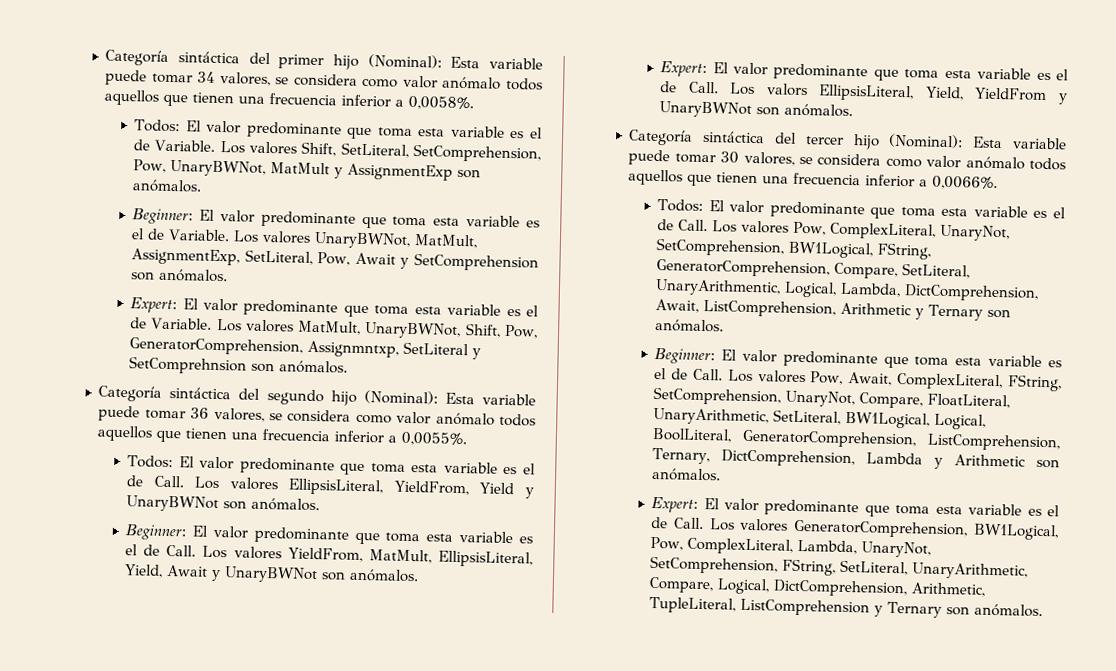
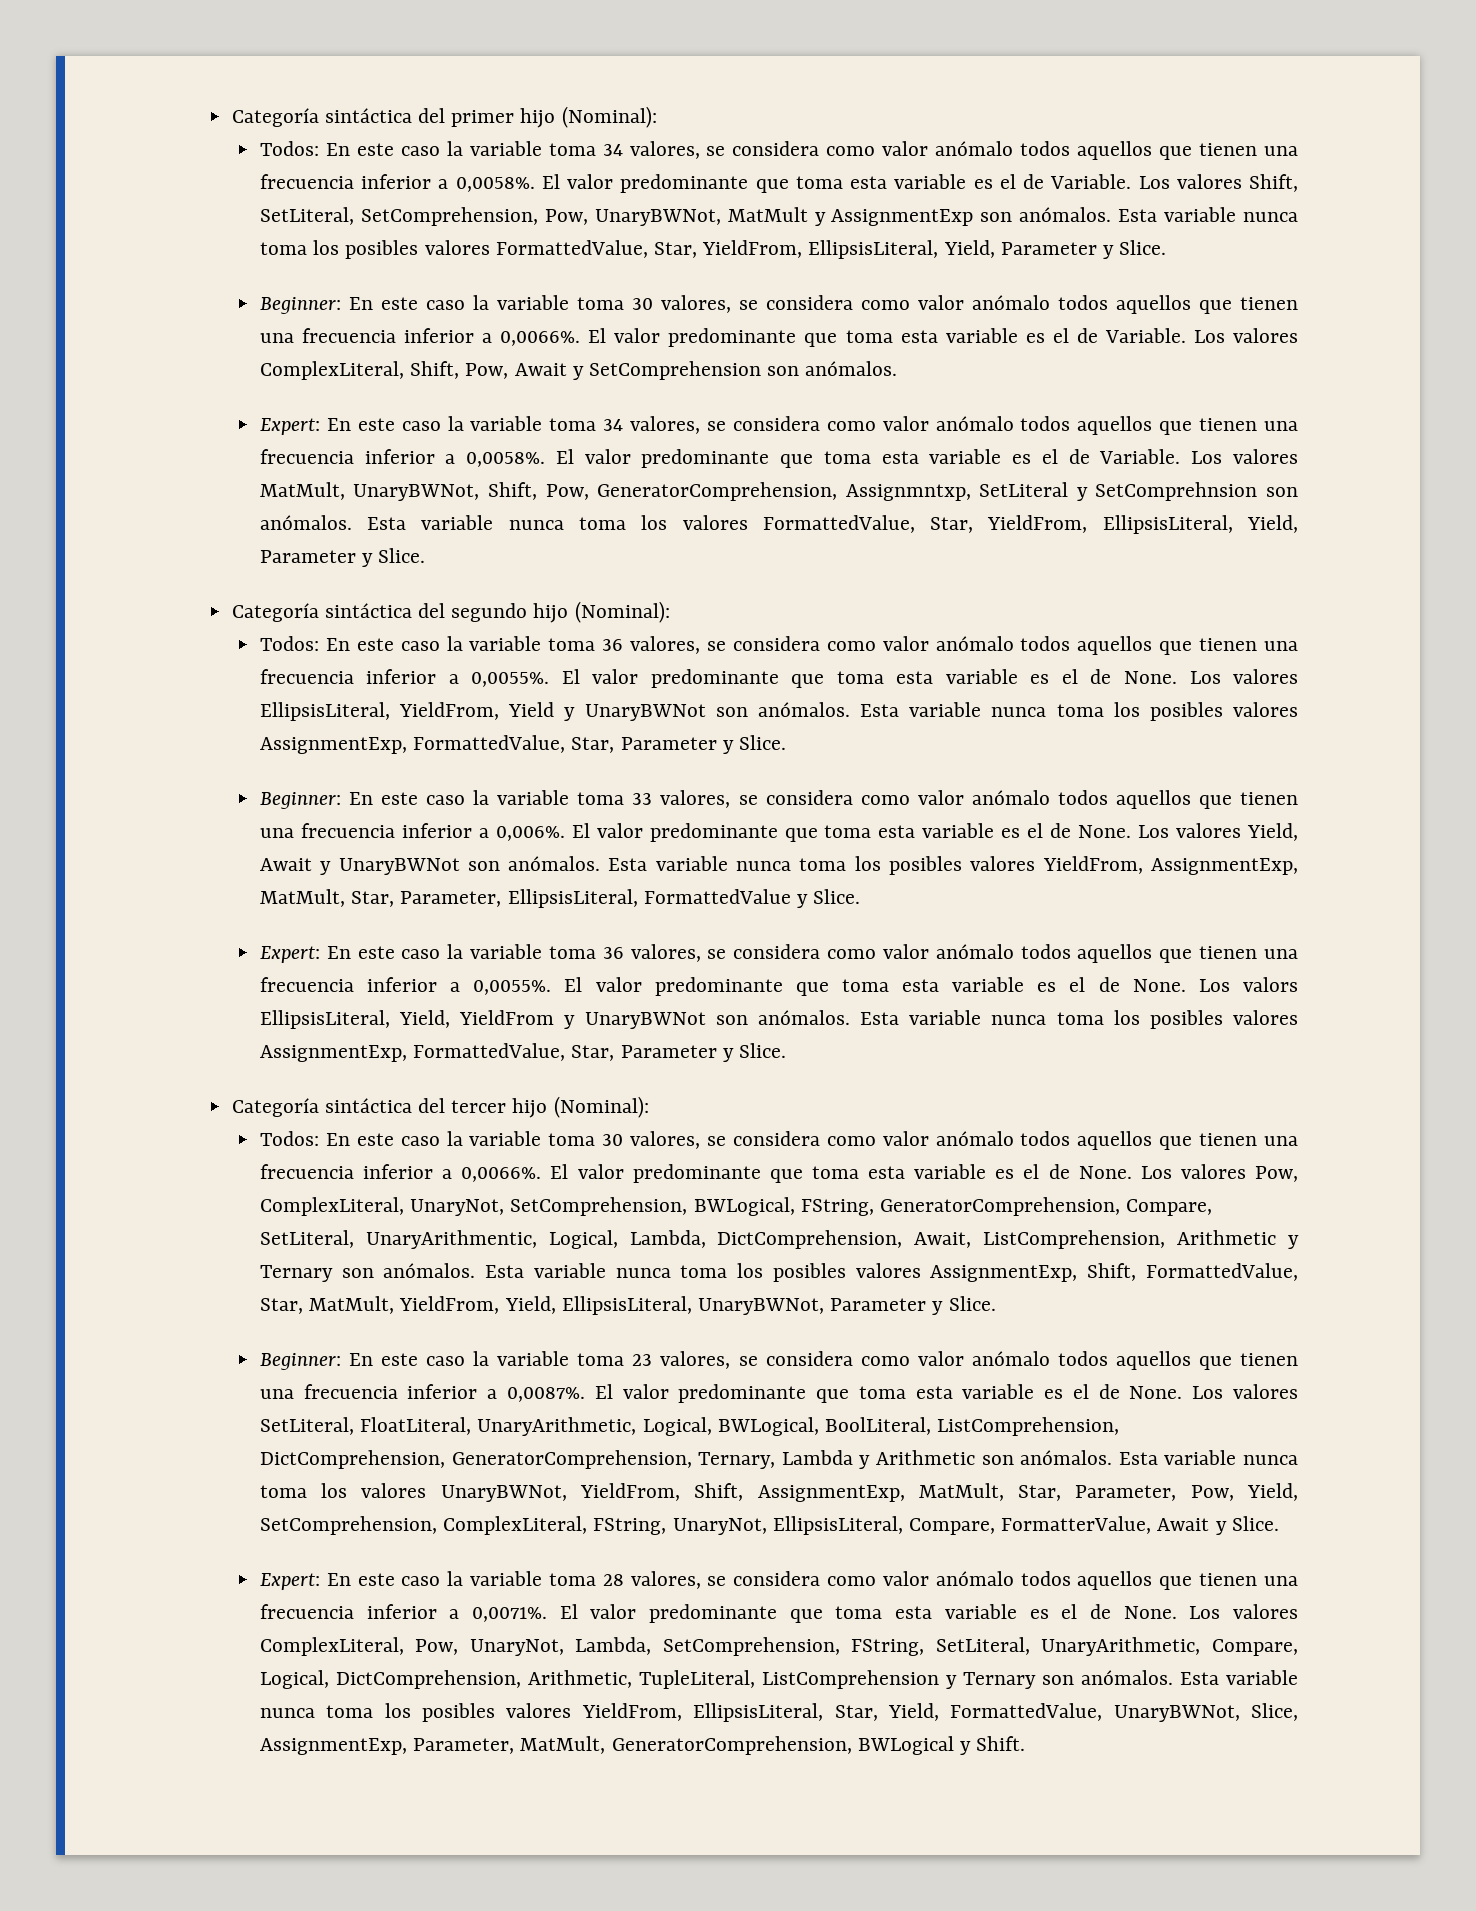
[450,56,543,70] [105,69,193,86] Esta variable puede tomar -> [259,141,596,156] // Todos: En este caso la variable toma
[134,119,181,133] // Todos: -> (535, 184) none
[132,208,194,225] // Beginner: -> [1118,207,1299,222] [259,240,1167,259] [259,295,1299,314] [259,328,581,346] Esta variable nunca toma los posibles valores FormattedValue, Star, YieldFrom, EllipsisLiteral, Yield, Parameter y Slice. // Beginner: En este caso la variable toma 30 valores, se considera como valor anómalo todos aquellos que tienen una frecuencia inferior a 0,0066%.
[314,231,479,249] [131,248,313,266] UnaryBWNot, MatMult, AssignmentExp, SetLiteral, -> [259,361,460,380] ComplexLiteral, Shift,
(178, 305) none -> [326,416,1298,435] [259,449,546,467] En este caso la variable toma 34 valores, se considera como valor anómalo todos aquellos que tienen una frecuencia inferior a 0,0058%.
(349, 367) none -> [367,515,1298,534] [259,548,426,567] Esta variable nunca toma los valores FormattedValue, Star, YieldFrom, EllipsisLiteral, Yield, Parameter y Slice.
[444,392,537,406] [98,405,186,422] Esta variable puede tomar -> [259,636,596,651] // Todos: En este caso la variable toma
[127,455,174,469] // Todos: -> (550, 679) none
[153,475,185,488] Call. -> [1123,671,1177,684] None.
[125,524,188,541] // Beginner: -> [860,702,1299,721] [259,735,786,754] [259,790,1298,809] [259,823,565,841] Esta variable nunca toma los posibles valores AssignmentExp, FormattedValue, Star, Parameter y Slice. // Beginner: En este caso la variable toma 33 valores, se considera como valor anómalo todos aquellos que tienen una frecuencia inferior a 0,006%.
[166,544,533,568] Call. Los valores YieldFrom, MatMult, EllipsisLiteral, -> [1078,823,1242,838] None. Los valores
[660,61,708,78] // Expert: -> [608,856,1298,875] [259,889,861,908] [259,944,1298,963] [259,977,552,995] Esta variable nunca toma los posibles valores YieldFrom, AssignmentExp, MatMult, Star, Parameter, EllipsisLiteral, FormattedValue y Slice. // Expert: En este caso la variable toma 36 valores, se considera como valor anómalo todos aquellos que tienen una frecuencia inferior a 0,0055%.
[688,81,719,94] Call. -> [1132,979,1186,992] None.
(854, 110) none -> [860,1010,1299,1029] [259,1043,786,1062] Esta variable nunca toma los posibles valores AssignmentExp, FormattedValue, Star, Parameter y Slice.
[972,136,1067,150] [628,149,716,166] Esta variable puede tomar -> [259,1131,596,1146] // Todos: En este caso la variable toma
[657,199,704,212] // Todos: -> (542, 1174) none
[678,219,709,232] Call. -> [1078,1166,1132,1179] None.
[788,241,874,259] BW1Logical, -> [693,1197,795,1216] BWLogical,
[654,347,716,365] // Beginner: -> [485,1263,1299,1282] [259,1296,996,1315] [259,1351,1298,1370] [259,1384,585,1402] Esta variable nunca toma los posibles valores AssignmentExp, Shift, FormattedValue, Star, MatMult, YieldFrom, Yield, EllipsisLiteral, UnaryBWNot, Parameter y Slice. // Beginner: En este caso la variable toma 23 valores, se considera como valor anómalo todos aquellos que tienen una frecuencia inferior a 0,0087%.
[692,368,1062,392] [653,386,1011,409] [653,407,987,430] [652,427,1061,452] [652,447,856,468] Call. Los valores Pow, Await, ComplexLiteral, FString, SetComprehension, UnaryNot, Compare, FloatLiteral, UnaryArithmetic, SetLiteral, BW1Logical, Logical, BoolLiteral, GeneratorComprehension, ListComprehension, Ternary, DictComprehension, -> [1129,1384,1299,1399] [259,1417,1120,1436] [259,1450,776,1469] None. Los valores SetLiteral, FloatLiteral, UnaryArithmetic, Logical, BWLogical, BoolLiteral, ListComprehension, DictComprehension, GeneratorComprehension, Ternary,
[651,496,699,513] // Expert: -> [1118,1450,1298,1465] [259,1483,1298,1502] [259,1516,1279,1535] [259,1571,1298,1590] [259,1604,547,1622] Esta variable nunca toma los valores UnaryBWNot, YieldFrom, Shift, AssignmentExp, MatMult, Star, Parameter, Pow, Yield, SetComprehension, ComplexLiteral, FString, UnaryNot, EllipsisLiteral, Compare, FormatterValue, Await y Slice. // Expert: En este caso la variable toma 28 valores, se considera como valor anómalo todos aquellos que tienen una frecuencia inferior a 0,0071%.
[673,517,1059,541] [650,536,932,558] Call. Los valores GeneratorComprehension, BW1Logical, Pow, ComplexLiteral, Lambda, UnaryNot, -> [1123,1604,1299,1619] [259,1637,652,1656] None. Los valores ComplexLiteral, Pow, UnaryNot, Lambda,
(1044, 610) none -> [1179,1670,1298,1685] [259,1703,1298,1722] [259,1736,1026,1755] Esta variable nunca toma los posibles valores YieldFrom, EllipsisLiteral, Star, Yield, FormattedValue, UnaryBWNot, Slice, AssignmentExp, Parameter, MatMult, GeneratorComprehension, BWLogical y Shift.

